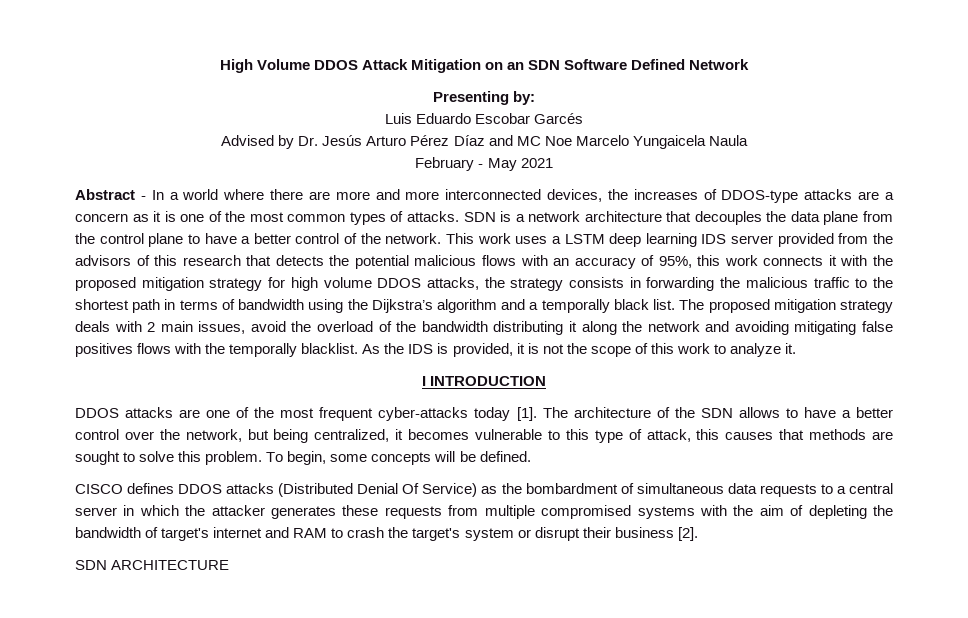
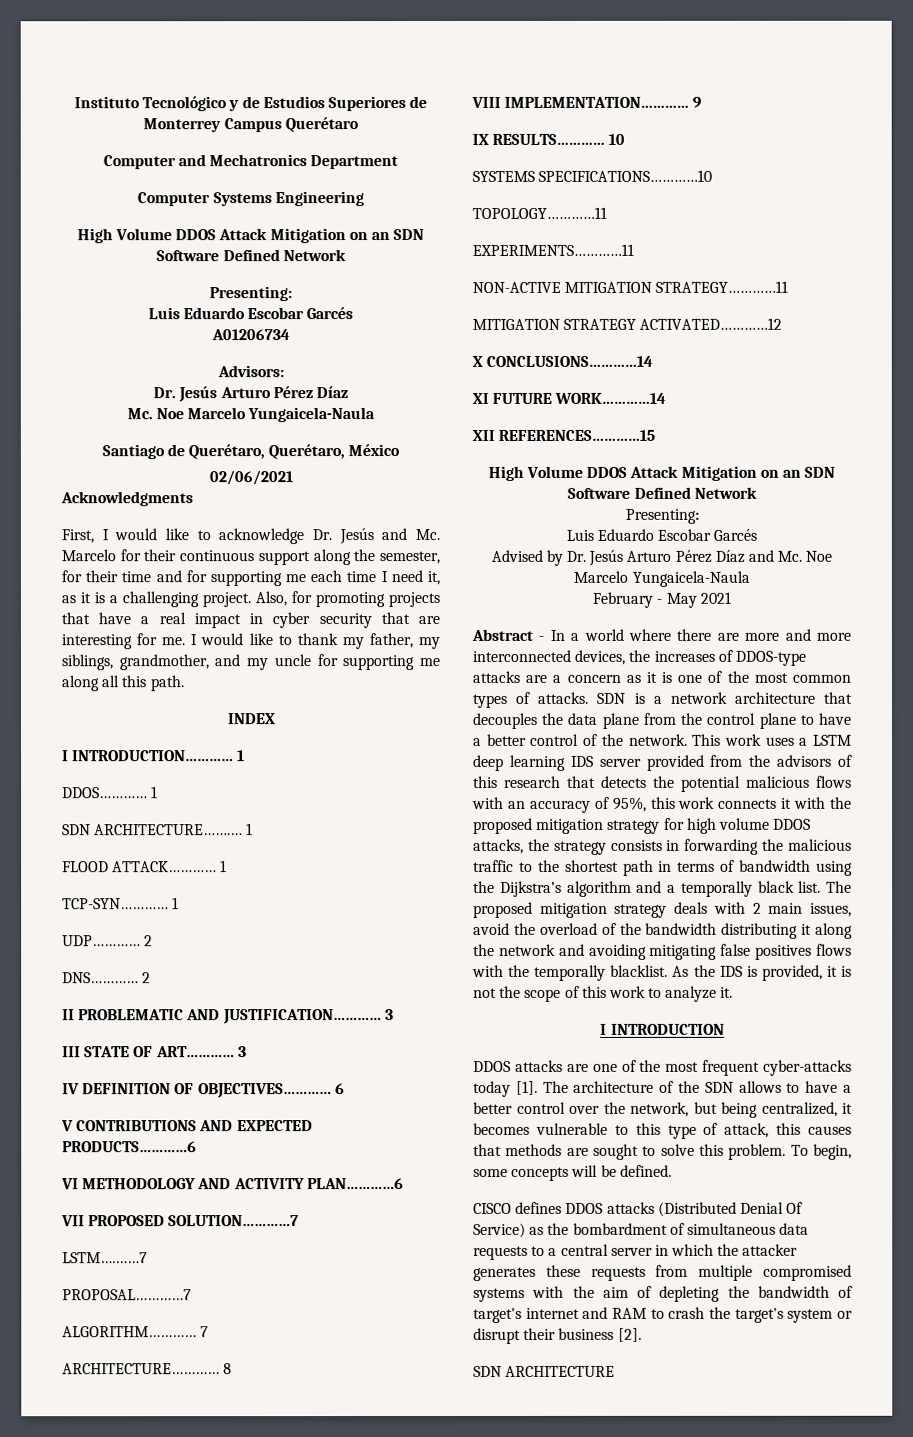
(219, 66) none -> [73,96,428,112] [143,117,359,133] [102,154,399,170] [137,191,364,207] Instituto Tecnológico y de Estudios Superiores de Monterrey Campus Querétaro // Computer and Mechatronics Department // Computer Systems Engineering //
[432,91,536,105] Presenting by: -> [209,286,292,302] [147,307,354,320] [210,329,290,341] [216,365,284,378] [153,386,348,403] [126,407,376,423] [101,444,401,460] [208,470,293,486] [60,491,193,507] [61,528,441,545] [61,549,440,566] [61,570,440,587] [61,591,440,608] [61,612,441,629] [61,633,440,650] [61,654,441,671] [61,675,184,692] [226,713,276,725] [62,750,246,762] [62,786,159,799] [62,823,254,836] [62,860,228,873] [62,897,180,910] [62,935,154,947] [62,972,152,984] [62,1009,394,1025] [62,1046,247,1058] [62,1083,345,1099] [61,1120,313,1132] [62,1141,197,1153] [61,1178,404,1190] [61,1215,300,1227] [62,1252,148,1264] [62,1289,192,1301] [62,1326,210,1338] [62,1363,233,1375] [471,96,703,108] [472,133,626,145] [472,169,713,182] [472,206,607,219] [472,243,634,256] [472,280,789,293] [472,317,783,330] [472,355,654,367] [472,392,667,404] [472,429,656,441] [487,465,836,481] [567,486,757,499] [624,508,699,524] Presenting: // Luis Eduardo Escobar Garcés // A01206734 // Advisors: // Dr. Jesús Arturo Pérez Díaz // Mc. Noe Marcelo Yungaicela-Naula // Santiago de Querétaro, Querétaro, México // 02/06/2021 // Acknowledgments // First, I would like to acknowledge Dr. Jesús and Mc. Marcelo for their continuous support along the semester, for their time and for supporting me each time I need it, as it is a challenging project. Also, for promoting projects that have a real impact in cyber security that are interesting for me. I would like to thank my father, my siblings, grandmother, and my uncle for supporting me along all this path. // INDEX // I INTRODUCTION………… 1 // DDOS………… 1 // SDN ARCHITECTURE…….… 1 // FLOOD ATTACK………… 1 // TCP-SYN………… 1 // UDP………… 2 // DNS………… 2 // II PROBLEMATIC AND JUSTIFICATION………… 3 // III STATE OF ART………… 3 // IV DEFINITION OF OBJECTIVES………… 6 // V CONTRIBUTIONS AND EXPECTED PRODUCTS…………6 // VI METHODOLOGY AND ACTIVITY PLAN…………6 // VII PROPOSED SOLUTION…………7 // LSTM….……7 // PROPOSAL…………7 // ALGORITHM………… 7 // ARCHITECTURE………… 8 // VIII IMPLEMENTATION………… 9 // IX RESULTS………… 10 // SYSTEMS SPECIFICATIONS…………10 // TOPOLOGY…………11 // EXPERIMENTS…………11 // NON-ACTIVE MITIGATION STRATEGY…………11 // MITIGATION STRATEGY ACTIVATED…………12 // X CONCLUSIONS…………14 // XI FUTURE WORK…………14 // XII REFERENCES…………15 // High Volume DDOS Attack Mitigation on an SDN Software Defined Network // Presenting:
[516,135,748,149] MC Noe Marcelo Yungaicela Naula -> [777,550,833,562] [573,570,750,587] Mc. Noe Marcelo Yungaicela-Naula

